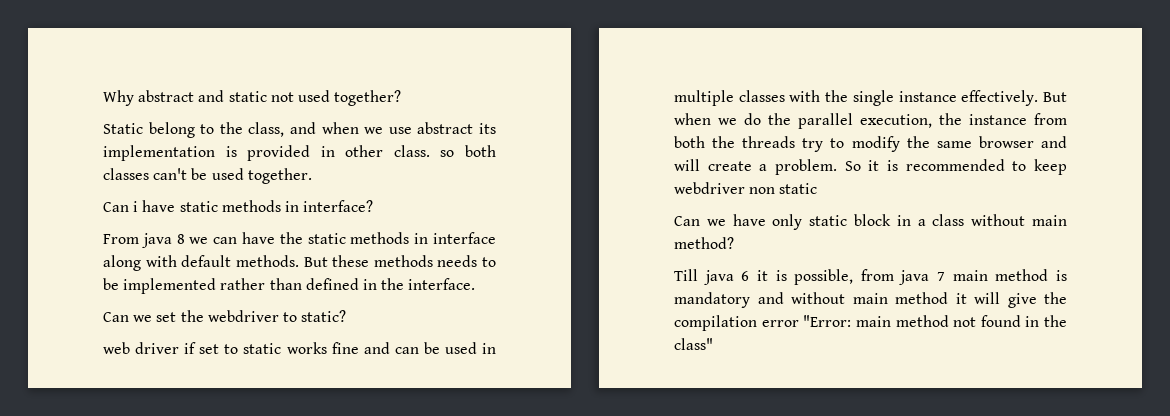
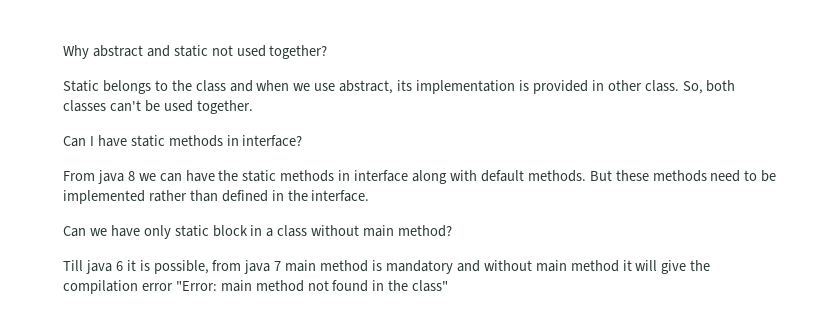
[148,122,195,138] belong -> [102,80,151,94] belongs
[248,122,285,137] class, -> [195,80,226,92] class
[417,122,474,134] abstract -> [339,80,394,94] abstract,
[440,150,455,157] so -> [682,81,703,94] So,
[133,201,139,212] i -> [89,136,94,146] I
[437,255,478,267] needs -> [710,170,741,182] need
[103,310,347,322] [103,342,496,354] [674,90,1067,106] [674,113,1067,129] [674,136,1067,152] [674,159,1067,175] [674,182,818,194] // Can we set the webdriver to static? // web driver if set to static works fine and can be used in multiple classes with the single instance effectively. But when we do the parallel execution, the instance from both the threads try to modify the same browser and will create a problem. So it is recommended to keep webdriver non static -> (370, 196) none

